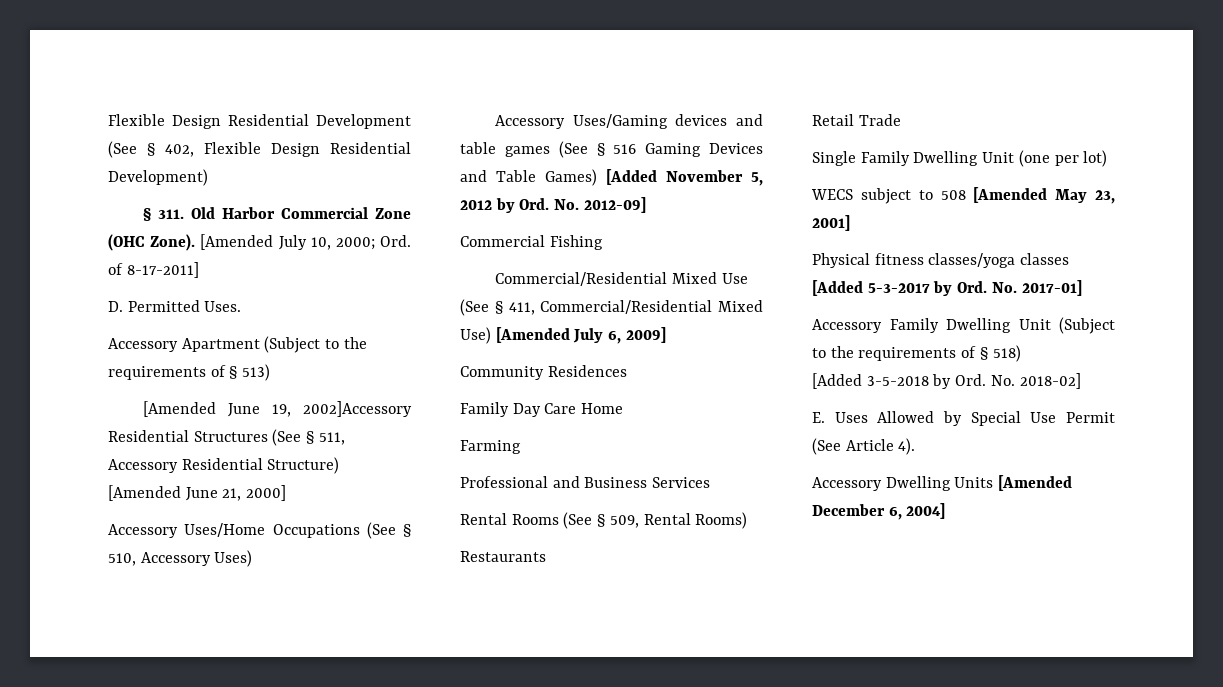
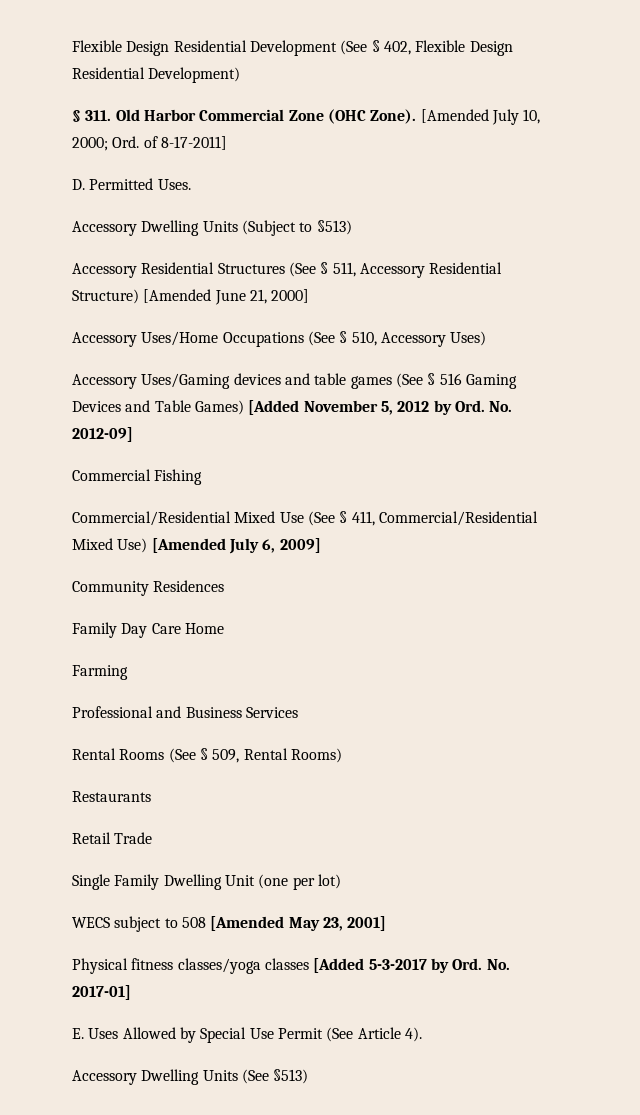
[181,336,367,353] [108,364,271,381] [143,401,412,417] Apartment (Subject to the requirements of § 513) // [Amended June 19, 2002]Accessory -> [141,220,352,236] [72,263,137,278] Dwelling Units (Subject to §513) // Accessory
[812,317,1115,334] [812,345,1021,362] [812,373,1081,389] // Accessory Family Dwelling Unit (Subject to the requirements of § 518) // [Added 3-5-2018 by Ord. No. 2018-02] -> (131, 992) none
[998,475,1073,491] [812,503,946,520] [Amended December 6, 2004] -> [241,1069,309,1084] (See §513)

